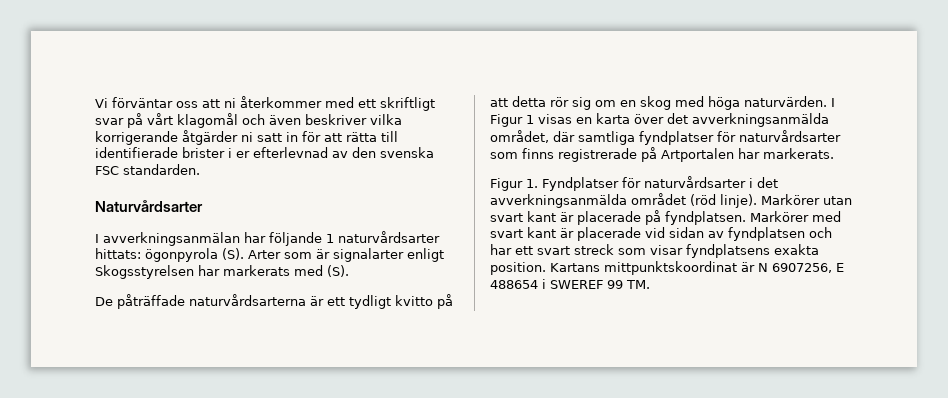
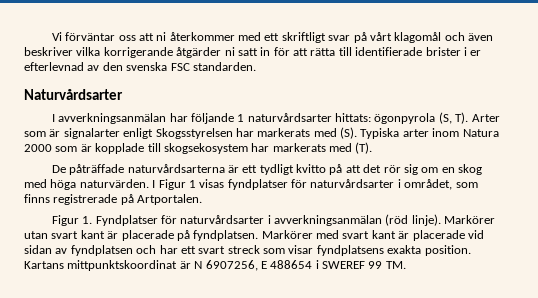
[222,248,244,260] (S). -> [438,112,469,124] (S, T).
(349, 271) none -> [360,128,499,139] [24,142,373,154] Typiska arter inom Natura 2000 som är kopplade till skogsekosystem har markerats med (T).
[512,96,546,107] detta -> [363,164,382,173] det
[576,113,829,127] [490,130,635,145] en karta över det avverkningsanmälda området, där samtliga -> (225, 183) none
(841, 136) none -> [397,179,453,190] i området,
[661,148,834,162] Artportalen har markerats. -> [137,194,203,205] Artportalen.
[756,177,778,188] [490,193,686,208] det avverkningsanmälda området -> [274,215,383,226] avverkningsanmälan

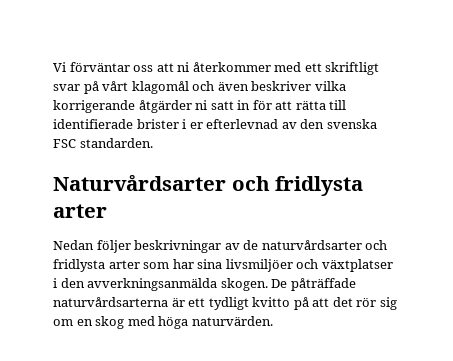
[51,112,500,124] [24,127,499,139] [24,142,373,154] // I avverkningsanmälan har följande 1 naturvårdsarter hittats: ögonpyrola (S, T). Arter som är signalarter enligt Skogsstyrelsen har markerats med (S). Typiska arter inom Natura 2000 som är kopplade till skogsekosystem har markerats med (T). // -> [231,176,364,196] [53,204,107,218] [53,240,388,253] [53,259,393,272] [53,278,268,291] och fridlysta arter // Nedan följer beskrivningar av de naturvårdsarter och fridlysta arter som har sina livsmiljöer och växtplatser i den avverkningsanmälda skogen.
[152,179,478,190] [24,194,203,205] [51,214,496,226] [24,230,484,241] [24,245,471,256] [24,260,406,271] I Figur 1 visas fyndplatser för naturvårdsarter i området, som finns registrerade på Artportalen. // Figur 1. Fyndplatser för naturvårdsarter i avverkningsanmälan (röd linje). Markörer utan svart kant är placerade på fyndplatsen. Markörer med svart kant är placerade vid sidan av fyndplatsen och har ett svart streck som visar fyndplatsens exakta position. Kartans mittpunktskoordinat är N 6907256, E 488654 i SWEREF 99 TM. -> (273, 321) none

